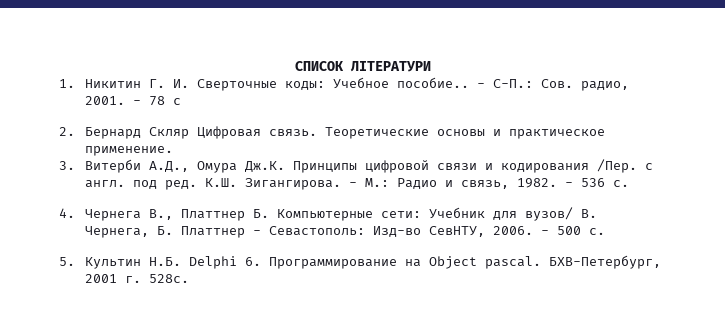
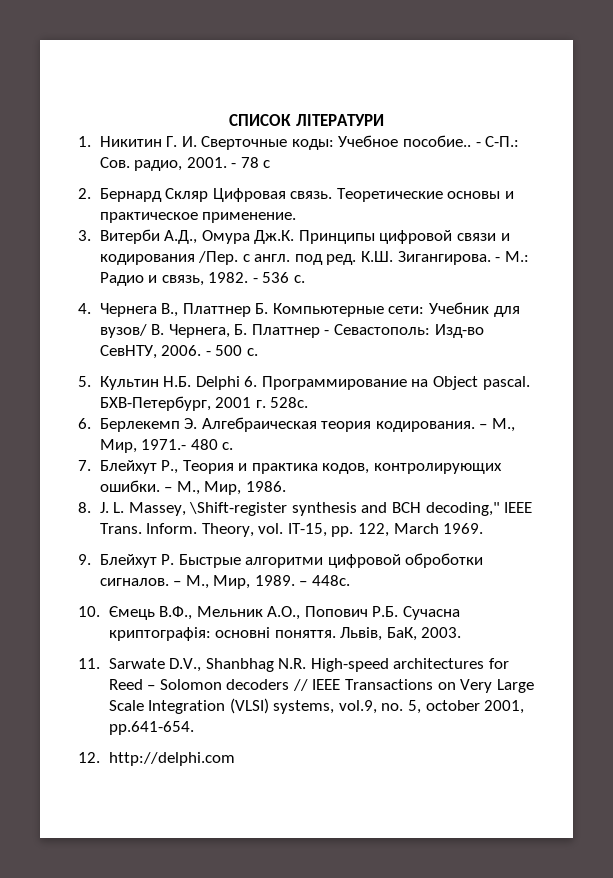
(189, 278) none -> [78,417,516,432] [99,439,234,453] [78,460,503,474] [99,480,286,495] [78,502,533,516] [99,523,484,537] [78,553,484,568] [99,575,351,589] [78,606,461,620] [108,627,462,641] [78,658,510,672] [108,679,534,693] [108,698,525,714] [108,721,194,735] [78,752,235,766] // 6. Берлекемп Э. Алгебраическая теория кодирования. – М., Мир, 1971.- 480 с. // 7. Блейхут Р., Теория и практика кодов, контролирующих ошибки. – М., Мир, 1986. // 8. J. L. Massey, \Shift-register synthesis and BCH decoding," IEEE Trans. Inform. Theory, vol. IT-15, pp. 122, March 1969. // 9. Блейхут Р. Быстрые алгоритми цифровой оброботки сигналов. – М., Мир, 1989. – 448с. // 10. Ємець В.Ф., Мельник А.О., Попович Р.Б. Сучасна криптографія: oсновні поняття. Львів, БаК, 2003. // 11. Sarwate D.V., Shanbhag N.R. High-speed architectures for Reed – Solomon decoders // IEEE Transaсtions on Very Large Scale Integration (VLSI) systems, vol.9, no. 5, october 2001, pp.641-654. // 12. http://delphi.com

